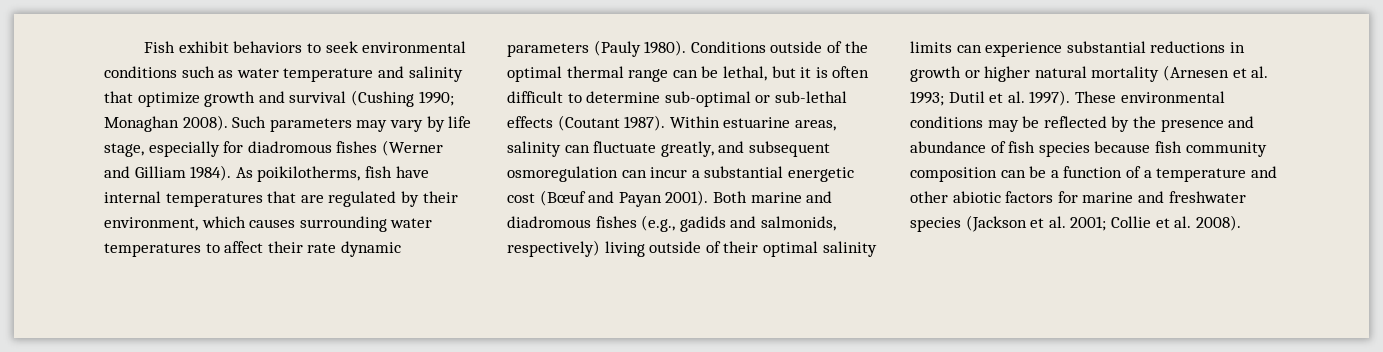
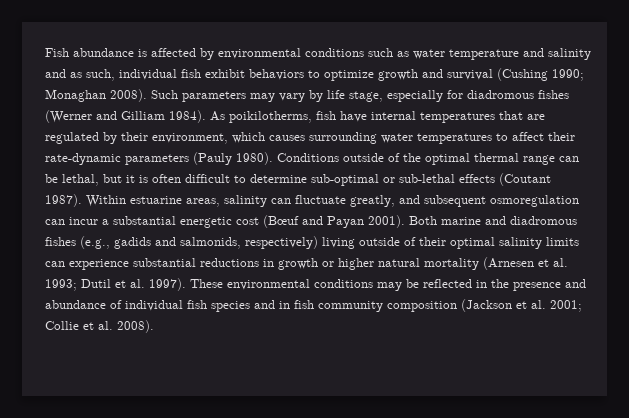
[178,41,358,53] exhibit behaviors to seek -> [73,48,214,60] abundance is affected by
[104,91,133,103] that -> [45,69,320,81] and as such, individual fish exhibit behaviors to
[307,241,401,257] rate dynamic -> [45,153,121,165] rate-dynamic
[1111,116,1130,132] by -> [476,280,487,288] in
(1006, 147) none -> [125,300,183,311] individual
[1094,141,1151,153] because -> [254,300,290,309] and in
[1000,166,1277,182] [910,191,1246,203] [910,217,961,232] can be a function of a temperature and other abiotic factors for marine and freshwater species -> (457, 306) none

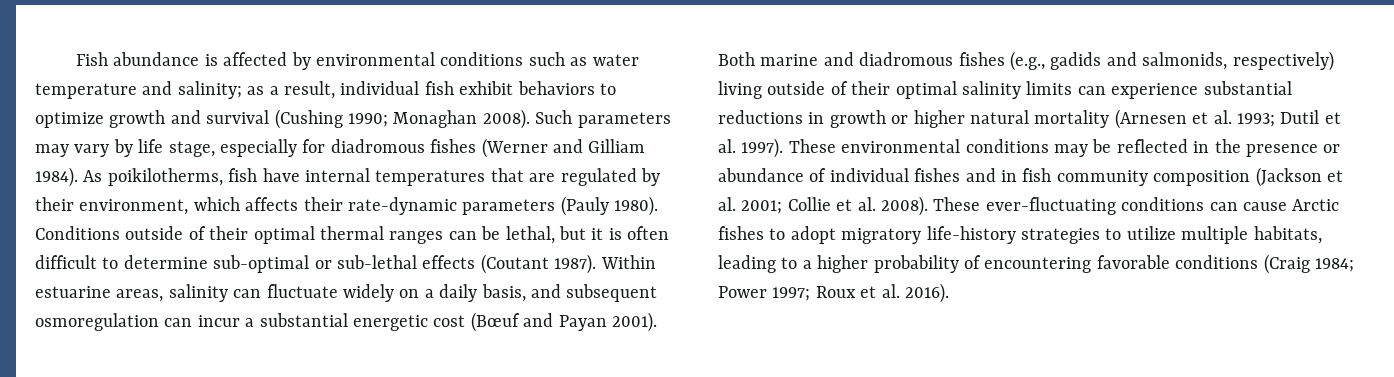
[548,48,591,60] [45,69,115,81] salinity and as such, -> [177,81,335,99] salinity; as a result,
[269,132,544,144] causes surrounding water temperatures to affect -> [245,197,299,211] affects
[403,153,421,162] the -> [209,226,249,240] their
[523,155,555,165] range -> [389,231,444,244] ranges
[350,195,395,207] greatly, -> [343,284,526,302] widely on a daily basis,
[565,279,586,288] and -> [1323,144,1341,153] or
[187,300,250,312] fish species -> [914,168,961,182] fishes
(154, 326) none -> [933,197,1340,215] [718,226,1322,244] [718,254,1354,274] [718,283,949,303] These ever-fluctuating conditions can cause Arctic fishes to adopt migratory life-history strategies to utilize multiple habitats, leading to a higher probability of encountering favorable conditions (Craig 1984; Power 1997; Roux et al. 2016).

